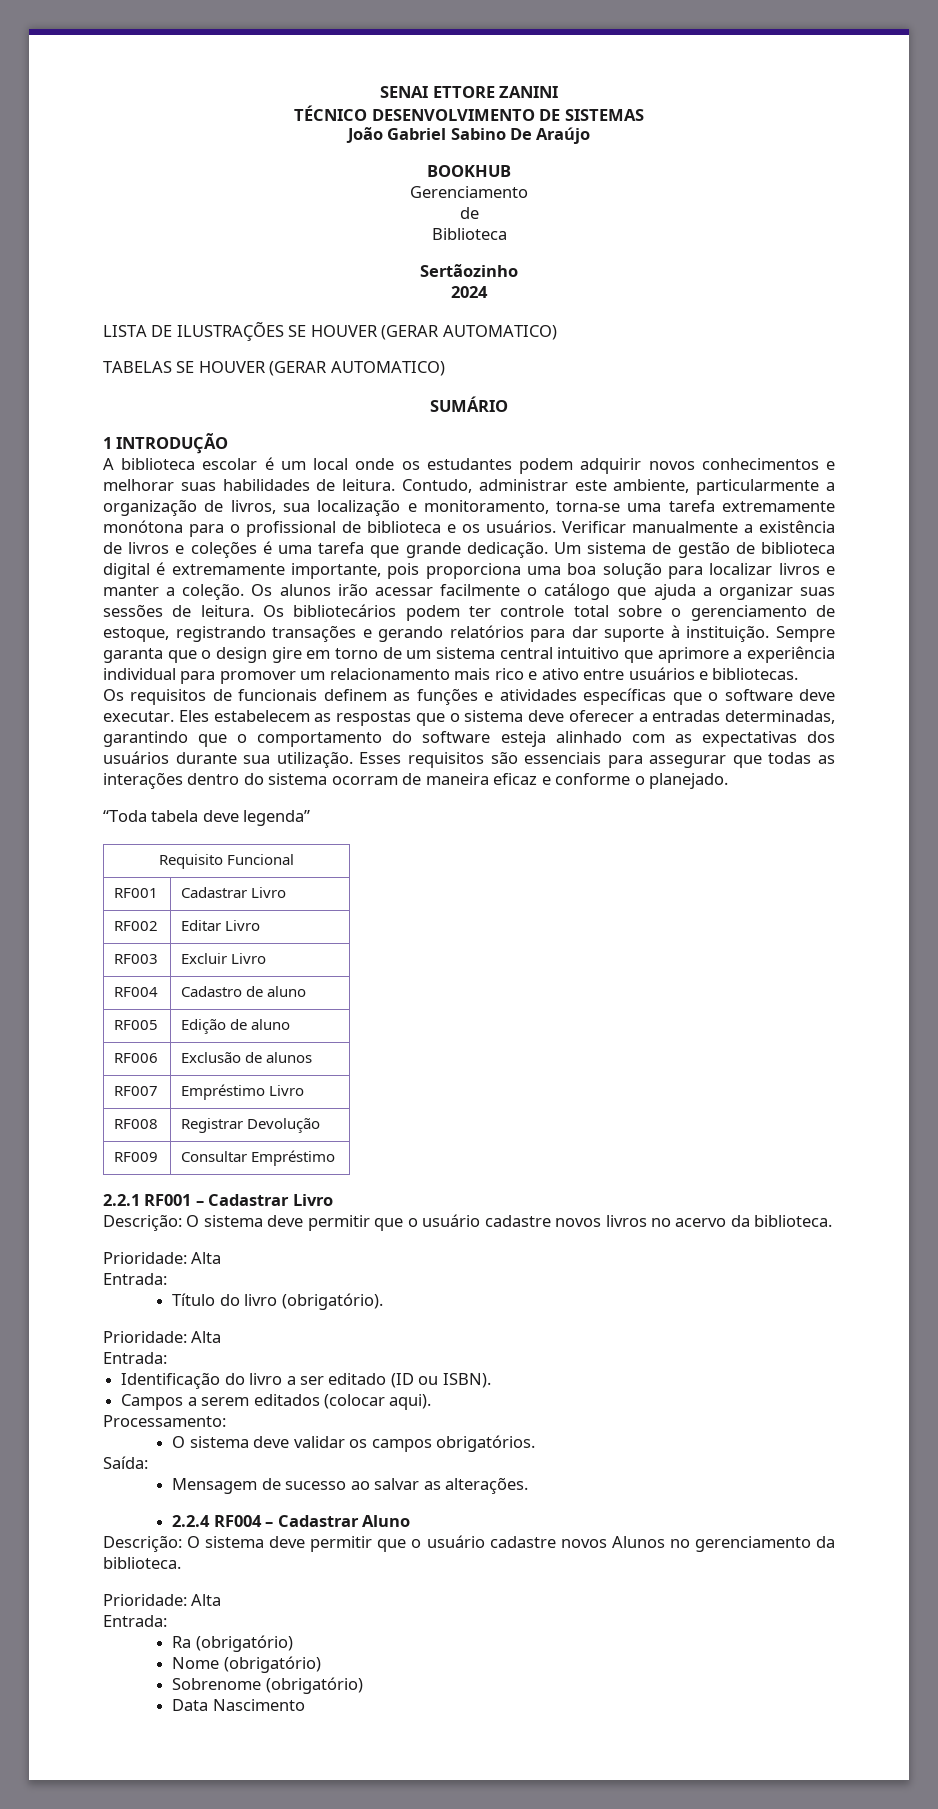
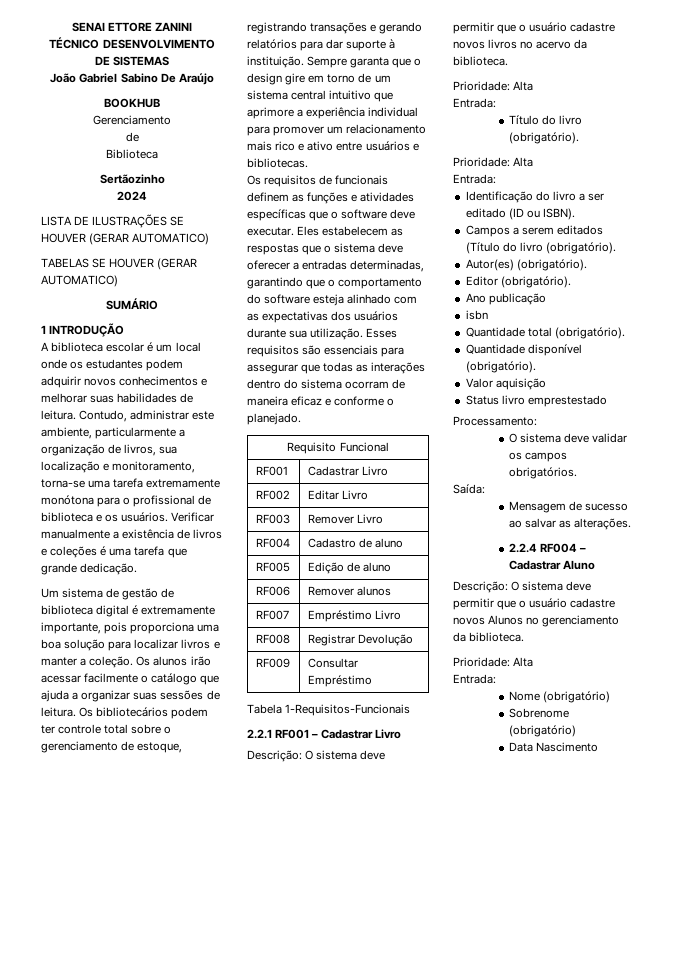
(548, 549) none -> (138, 569) //
[103,810,311,826] // “Toda tabela deve legenda” -> (301, 419) none
[181,953,228,964] Excluir -> [307,514,354,524] Remover
[181,1052,263,1063] Exclusão de -> [307,586,354,596] Remover
(336, 1158) none -> [247,704,411,716] // Tabela 1-Requisitos-Funcionais
[323,1394,432,1410] (colocar aqui). -> [465,242,616,254] [465,259,587,271] [465,276,571,288] [465,293,546,305] [465,310,488,320] [465,327,625,339] [465,344,582,356] [465,361,536,373] [465,378,546,390] [465,395,607,407] (Título do livro (obrigatório). // Autor(es) (obrigatório). // Editor (obrigatório). // Ano publicação // isbn // Quantidade total (obrigatório). // Quantidade disponível (obrigatório). // Valor aquisição // Status livro emprestestado
[172,1635,293,1652] // Ra (obrigatório) -> (496, 679) none

